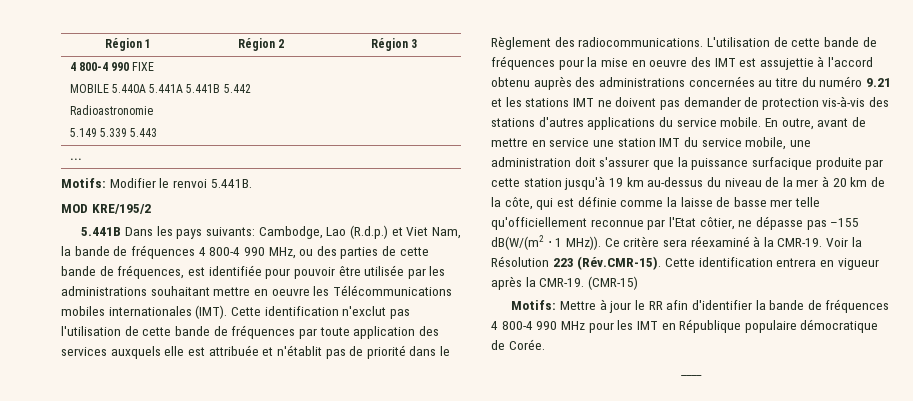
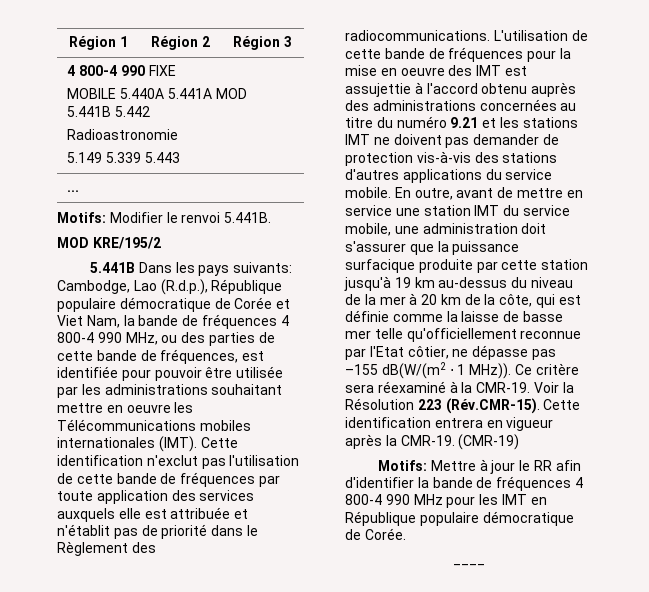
(184, 88) none -> [215,88,247,99] MOD
[349,225,388,239] (R.d.p.) -> [160,279,283,295] [57,297,273,312] (R.d.p.), République populaire démocratique de Corée
[587,276,638,290] (CMR-15) -> [458,434,520,450] (CMR-19)

